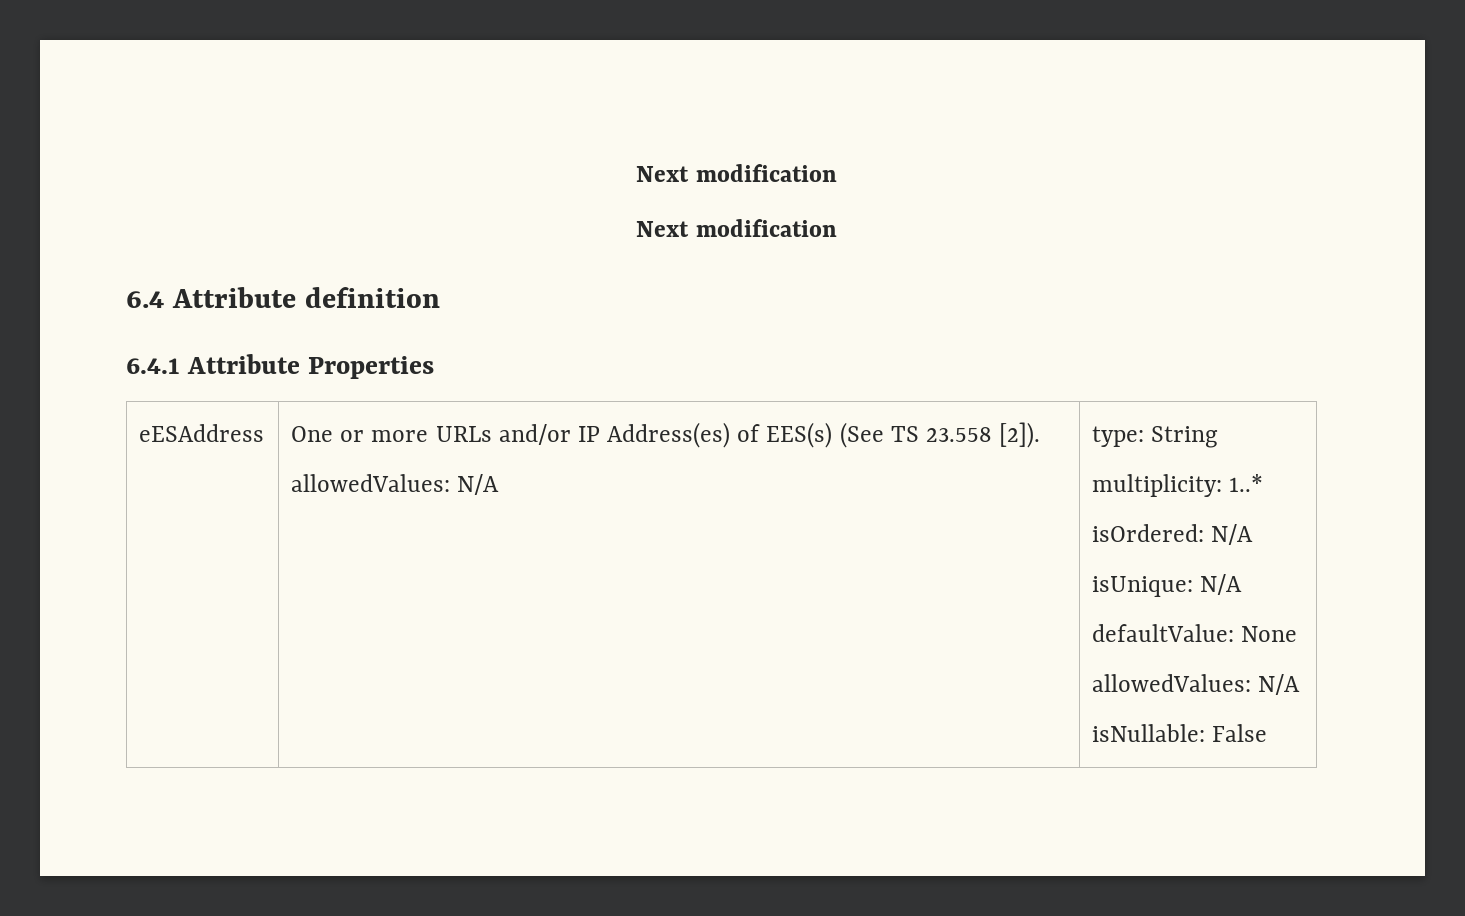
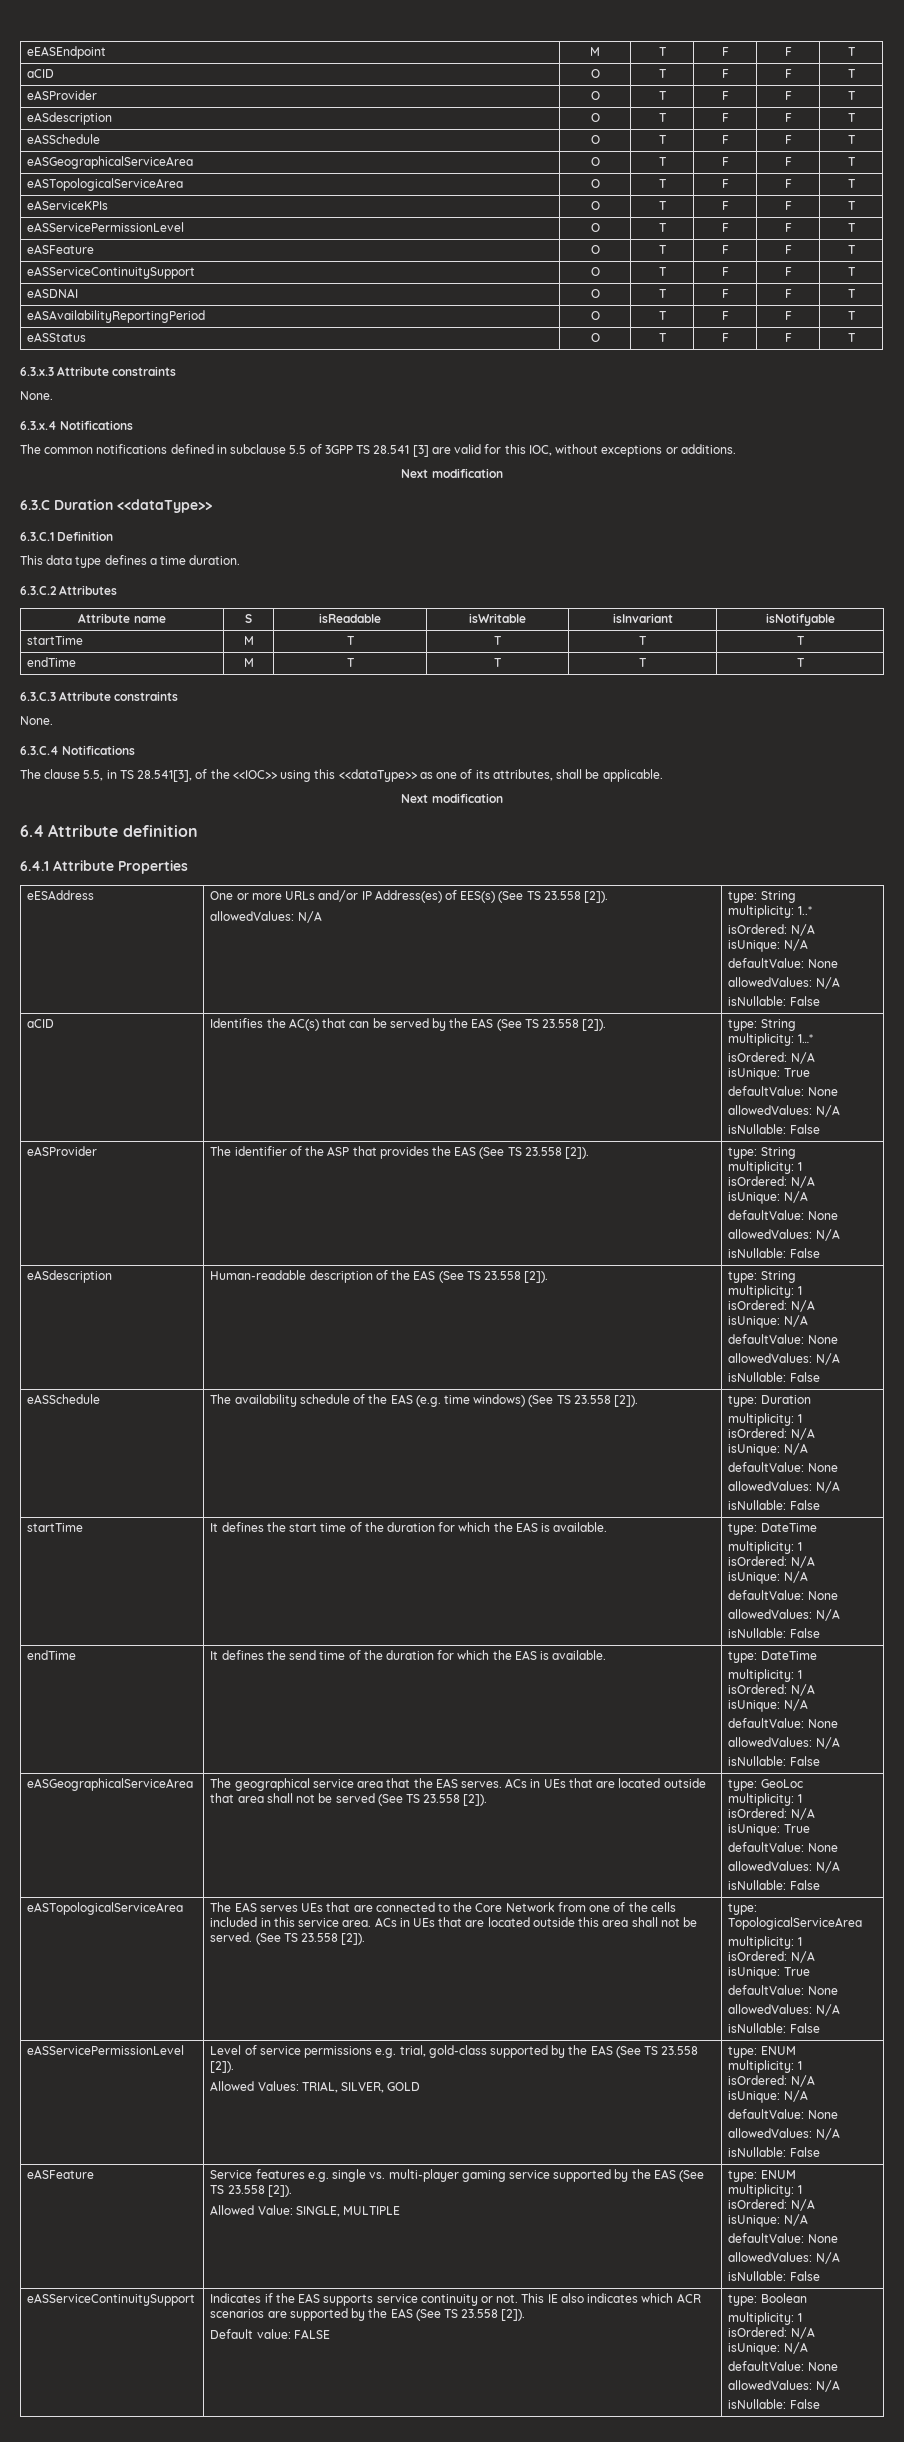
[636,164,837,182] Next modification -> [27,46,107,59] [590,47,600,56] [658,47,667,56] [721,47,729,56] [784,47,792,56] [847,47,856,56] [27,69,55,78] [590,69,600,78] [658,69,667,78] [721,69,729,78] [784,69,792,78] [847,69,856,78] [27,90,98,100] [590,91,600,100] [658,91,667,100] [721,91,729,100] [784,91,792,100] [847,91,856,100] [27,112,113,125] [590,113,600,122] [658,113,667,122] [721,113,729,122] [784,113,792,122] [847,113,856,122] [27,134,101,144] [590,135,600,144] [658,135,667,144] [721,135,729,144] [784,135,792,144] [847,135,856,144] [27,156,194,169] [590,157,600,166] [658,157,667,166] [721,157,729,166] [784,157,792,166] [847,157,856,166] [27,178,184,191] [590,179,600,188] [658,179,667,188] [721,179,729,188] [784,179,792,188] [847,179,856,188] [27,200,109,210] [590,201,600,210] [658,201,667,210] [721,201,729,210] [784,201,792,210] [847,201,856,210] [27,222,185,232] [590,223,600,232] [658,223,667,232] [721,223,729,232] [784,223,792,232] [847,223,856,232] [27,244,95,254] [590,245,600,254] [658,245,667,254] [721,245,729,254] [784,245,792,254] [847,245,856,254] [27,266,196,279] [590,267,600,276] [658,267,667,276] [721,267,729,276] [784,267,792,276] [847,267,856,276] [27,288,79,298] [590,289,600,298] [658,289,667,298] [721,289,729,298] [784,289,792,298] [847,289,856,298] [27,310,206,323] [590,311,600,320] [658,311,667,320] [721,311,729,320] [784,311,792,320] [847,311,856,320] [27,332,87,342] [590,333,600,342] [658,333,667,342] [721,333,729,342] [784,333,792,342] [847,333,856,342] [20,366,177,376] [20,391,53,400] [20,420,134,430] [20,444,736,457] [401,468,503,478] [20,499,212,513] [20,531,114,541] [20,555,241,568] [20,585,118,595] [78,613,166,623] [245,614,252,623] [319,613,381,623] [469,613,526,623] [612,613,673,623] [765,613,835,626] [27,636,84,645] [243,636,254,645] [346,636,355,645] [494,636,502,645] [638,636,647,645] [796,636,805,645] [27,657,77,667] [243,658,254,667] [346,658,355,667] [494,658,502,667] [638,658,647,667] [796,658,805,667] [20,691,179,701] [20,716,53,725] [20,745,136,755] [20,769,663,782] eEASEndpoint | M | T | F | F | T // aCID | O | T | F | F | T // eASProvider | O | T | F | F | T // eASdescription | O | T | F | F | T // eASSchedule | O | T | F | F | T // eASGeographicalServiceArea | O | T | F | F | T // eASTopologicalServiceArea | O | T | F | F | T // eAServiceKPIs | O | T | F | F | T // eASServicePermissionLevel | O | T | F | F | T // eASFeature | O | T | F | F | T // eASServiceContinuitySupport | O | T | F | F | T // eASDNAI | O | T | F | F | T // eASAvailabilityReportingPeriod | O | T | F | F | T // eASStatus | O | T | F | F | T // 6.3.x.3 Attribute constraints // None. // 6.3.x.4 Notifications // The common notifications defined in subclause 5.5 of 3GPP TS 28.541 [3] are valid for this IOC, without exceptions or additions. // Next modification // 6.3.C Duration <<dataType>> // 6.3.C.1 Definition // This data type defines a time duration. // 6.3.C.2 Attributes // Attribute name | S | isReadable | isWritable | isInvariant | isNotifyable // startTime | M | T | T | T | T // endTime | M | T | T | T | T // 6.3.C.3 Attribute constraints // None. // 6.3.C.4 Notifications // The clause 5.5, in TS 28.541[3], of the <<IOC>> using this <<dataType>> as one of its attributes, shall be applicable.
(1268, 733) none -> [27,1019,55,1028] [210,1018,607,1031] [728,1019,796,1031] [728,1033,813,1046] [728,1052,815,1064] [728,1068,810,1080] [728,1086,838,1096] [728,1105,840,1117] [728,1124,820,1134] [27,1146,98,1156] [210,1146,590,1159] [728,1147,796,1159] [728,1161,802,1174] [728,1176,815,1188] [728,1191,808,1204] [728,1210,838,1220] [728,1229,840,1241] [728,1248,820,1258] [27,1270,113,1283] [210,1270,549,1283] [728,1271,796,1283] [728,1285,802,1298] [728,1300,815,1312] [728,1315,808,1328] [728,1334,838,1344] [728,1353,840,1365] [728,1372,820,1382] [27,1394,101,1404] [210,1394,639,1407] [728,1395,811,1407] [728,1413,802,1426] [728,1428,815,1440] [728,1443,808,1456] [728,1462,838,1472] [728,1481,840,1493] [728,1500,820,1510] [27,1523,84,1532] [210,1522,608,1532] [728,1523,817,1535] [728,1541,802,1554] [728,1556,815,1568] [728,1571,808,1584] [728,1590,838,1600] [728,1609,840,1621] [728,1628,820,1638] [27,1650,77,1660] [210,1650,607,1660] [728,1651,817,1663] [728,1669,802,1682] [728,1684,815,1696] [728,1699,808,1712] [728,1718,838,1728] [728,1737,840,1749] [728,1756,820,1766] [27,1778,194,1791] [210,1778,706,1791] [210,1793,488,1806] [728,1779,803,1791] [728,1793,802,1806] [728,1808,815,1820] [728,1824,810,1836] [728,1842,838,1852] [728,1861,840,1873] [728,1880,820,1890] [27,1902,184,1915] [210,1902,676,1912] [210,1917,698,1927] [210,1932,366,1945] [728,1903,758,1915] [728,1917,863,1930] [728,1936,802,1949] [728,1951,815,1963] [728,1967,810,1979] [728,1985,838,1995] [728,2004,840,2016] [728,2023,820,2033] [27,2045,185,2055] [210,2045,699,2058] [210,2061,235,2073] [210,2081,421,2093] [728,2046,796,2058] [728,2060,802,2073] [728,2075,815,2087] [728,2090,808,2103] [728,2109,838,2119] [728,2128,840,2140] [728,2147,820,2157] [27,2169,95,2179] [210,2169,705,2182] [210,2185,292,2197] [210,2205,401,2217] [728,2170,796,2182] [728,2184,802,2197] [728,2199,815,2211] [728,2214,808,2227] [728,2233,838,2243] [728,2252,840,2264] [728,2271,820,2281] [27,2293,196,2306] [210,2293,701,2306] [210,2308,526,2321] [210,2329,330,2339] [728,2293,807,2306] [728,2312,802,2325] [728,2327,815,2339] [728,2342,808,2355] [728,2361,838,2371] [728,2380,840,2392] [728,2399,820,2409] // aCID | Identifies the AC(s) that can be served by the EAS (See TS 23.558 [2]). | type: String // multiplicity: 1…* // isOrdered: N/A // isUnique: True // defaultValue: None // allowedValues: N/A // isNullable: False // eASProvider | The identifier of the ASP that provides the EAS (See TS 23.558 [2]). | type: String // multiplicity: 1 // isOrdered: N/A // isUnique: N/A // defaultValue: None // allowedValues: N/A // isNullable: False // eASdescription | Human-readable description of the EAS (See TS 23.558 [2]). | type: String // multiplicity: 1 // isOrdered: N/A // isUnique: N/A // defaultValue: None // allowedValues: N/A // isNullable: False // eASSchedule | The availability schedule of the EAS (e.g. time windows) (See TS 23.558 [2]). | type: Duration // multiplicity: 1 // isOrdered: N/A // isUnique: N/A // defaultValue: None // allowedValues: N/A // isNullable: False // startTime | It defines the start time of the duration for which the EAS is available. | type: DateTime // multiplicity: 1 // isOrdered: N/A // isUnique: N/A // defaultValue: None // allowedValues: N/A // isNullable: False // endTime | It defines the send time of the duration for which the EAS is available. | type: DateTime // multiplicity: 1 // isOrdered: N/A // isUnique: N/A // defaultValue: None // allowedValues: N/A // isNullable: False // eASGeographicalServiceArea | The geographical service area that the EAS serves. ACs in UEs that are located outside that area shall not be served (See TS 23.558 [2]). | type: GeoLoc // multiplicity: 1 // isOrdered: N/A // isUnique: True // defaultValue: None // allowedValues: N/A // isNullable: False // eASTopologicalServiceArea | The EAS serves UEs that are connected to the Core Network from one of the cells included in this service area. ACs in UEs that are located outside this area shall not be served. (See TS 23.558 [2]). | type: TopologicalServiceArea // multiplicity: 1 // isOrdered: N/A // isUnique: True // defaultValue: None // allowedValues: N/A // isNullable: False // eASServicePermissionLevel | Level of service permissions e.g. trial, gold-class supported by the EAS (See TS 23.558 [2]). // Allowed Values: TRIAL, SILVER, GOLD | type: ENUM // multiplicity: 1 // isOrdered: N/A // isUnique: N/A // defaultValue: None // allowedValues: N/A // isNullable: False // eASFeature | Service features e.g. single vs. multi-player gaming service supported by the EAS (See TS 23.558 [2]). // Allowed Value: SINGLE, MULTIPLE | type: ENUM // multiplicity: 1 // isOrdered: N/A // isUnique: N/A // defaultValue: None // allowedValues: N/A // isNullable: False // eASServiceContinuitySupport | Indicates if the EAS supports service continuity or not. This IE also indicates which ACR scenarios are supported by the EAS (See TS 23.558 [2]). // Default value: FALSE | type: Boolean // multiplicity: 1 // isOrdered: N/A // isUnique: N/A // defaultValue: None // allowedValues: N/A // isNullable: False

